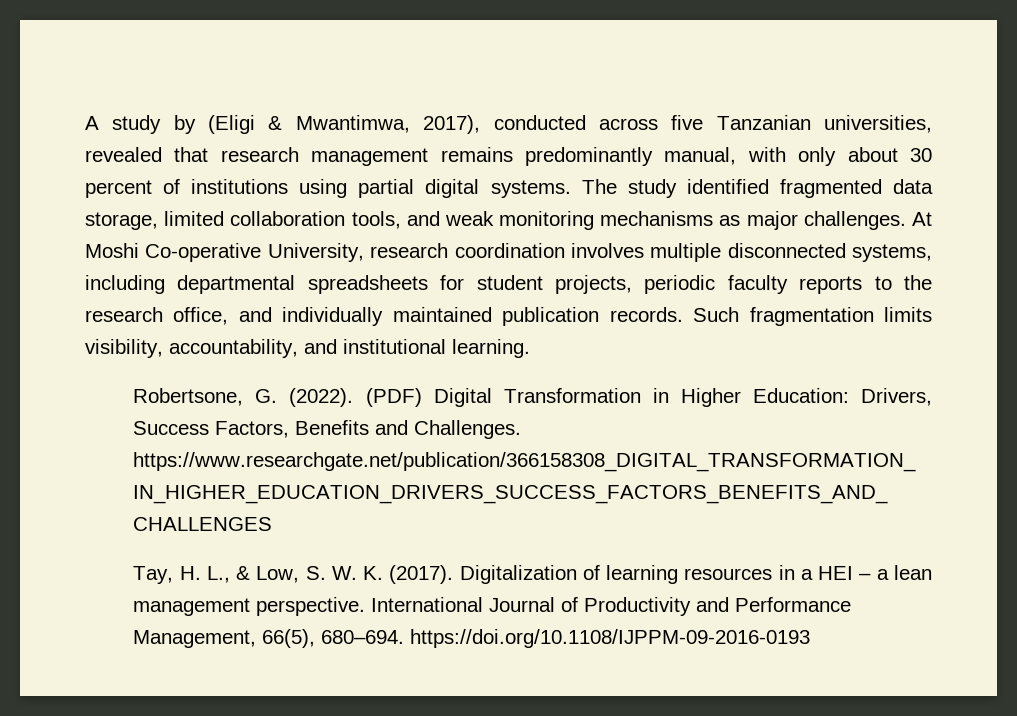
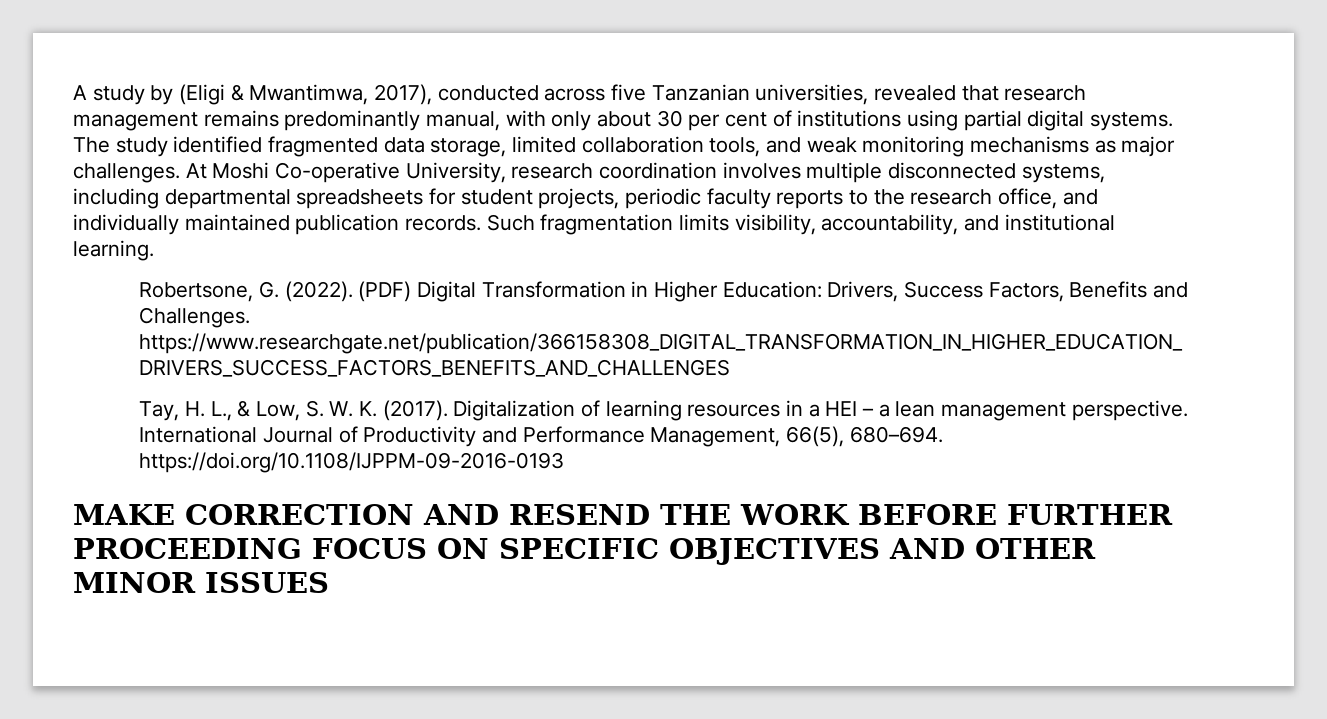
[85,180,152,198] percent -> [688,112,768,131] per cent
(811, 638) none -> [73,504,1173,525] [73,538,1096,565] [73,572,329,593] // MAKE CORRECTION AND RESEND THE WORK BEFORE FURTHER PROCEEDING FOCUS ON SPECIFIC OBJECTIVES AND OTHER MINOR ISSUES

